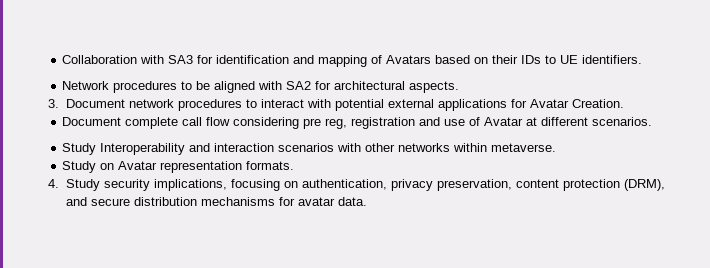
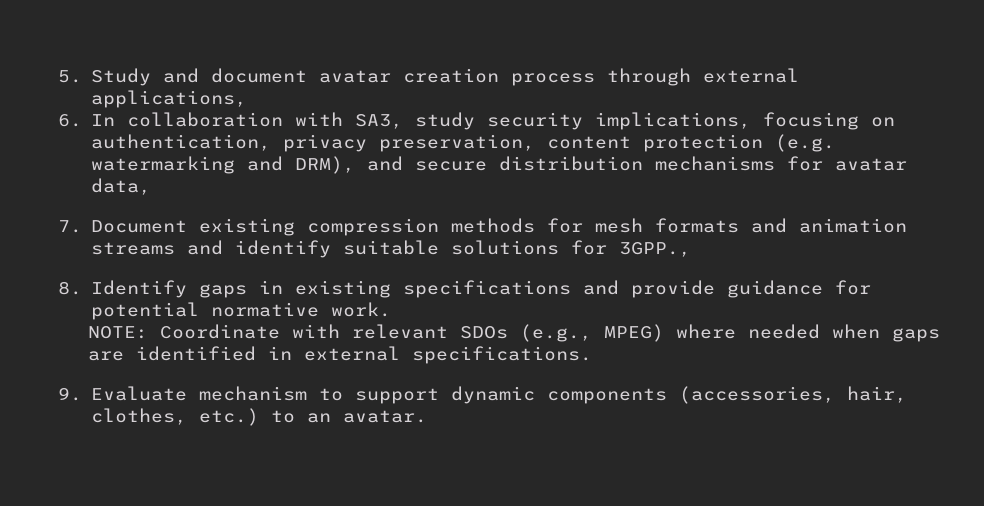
[62,55,643,67] [62,81,460,93] [47,99,624,111] [62,117,653,129] [62,143,557,155] [62,161,295,173] [47,179,100,191] Collaboration with SA3 for identification and mapping of Avatars based on their IDs to UE identifiers. // Network procedures to be aligned with SA2 for architectural aspects. // 3. Document network procedures to interact with potential external applications for Avatar Creation. // Document complete call flow considering pre reg, registration and use of Avatar at different scenarios. // Study Interoperability and interaction scenarios with other networks within metaverse. // Study on Avatar representation formats. // 4. Study -> [58,68,799,86] [90,90,247,108] [58,112,475,130] 5. Study and document avatar creation process through external applications, // 6. In collaboration with SA3, study
[623,179,665,191] (DRM), -> [774,134,835,152] [90,156,355,174] (e.g. watermarking and DRM),
[337,197,367,206] data. -> [90,178,151,195] [58,218,907,236] [90,240,691,258] [58,280,871,298] [90,302,391,320] [87,324,940,342] [87,346,592,364] [58,386,907,404] [90,408,427,426] data, // 7. Document existing compression methods for mesh formats and animation streams and identify suitable solutions for 3GPP., // 8. Identify gaps in existing specifications and provide guidance for potential normative work. // NOTE: Coordinate with relevant SDOs (e.g., MPEG) where needed when gaps are identified in external specifications. // 9. Evaluate mechanism to support dynamic components (accessories, hair, clothes, etc.) to an avatar.

